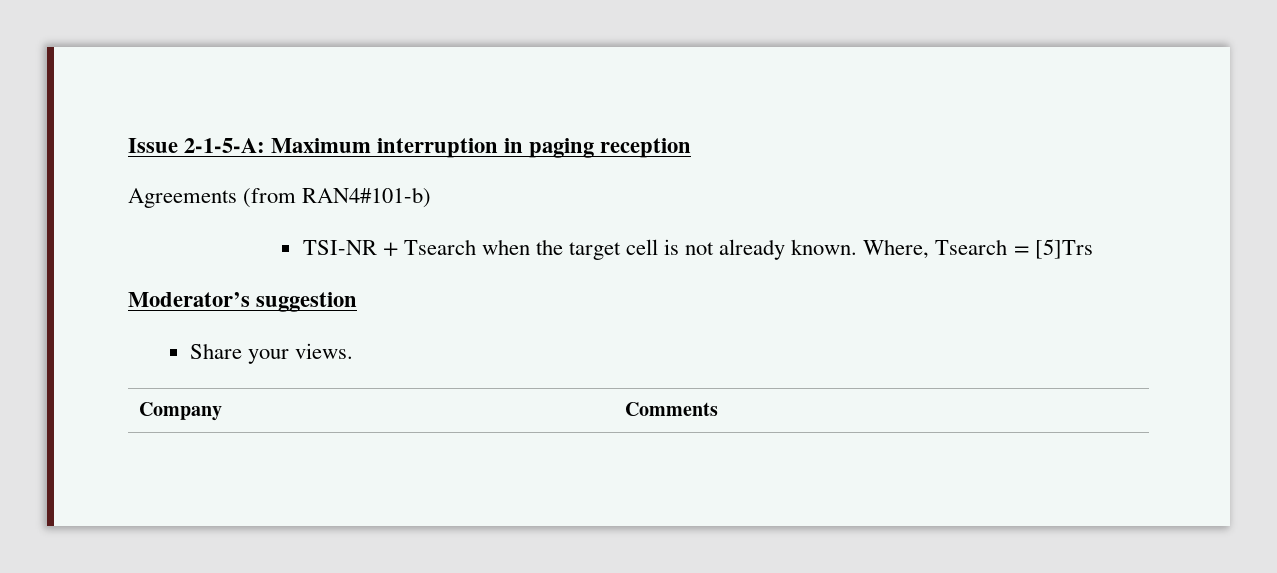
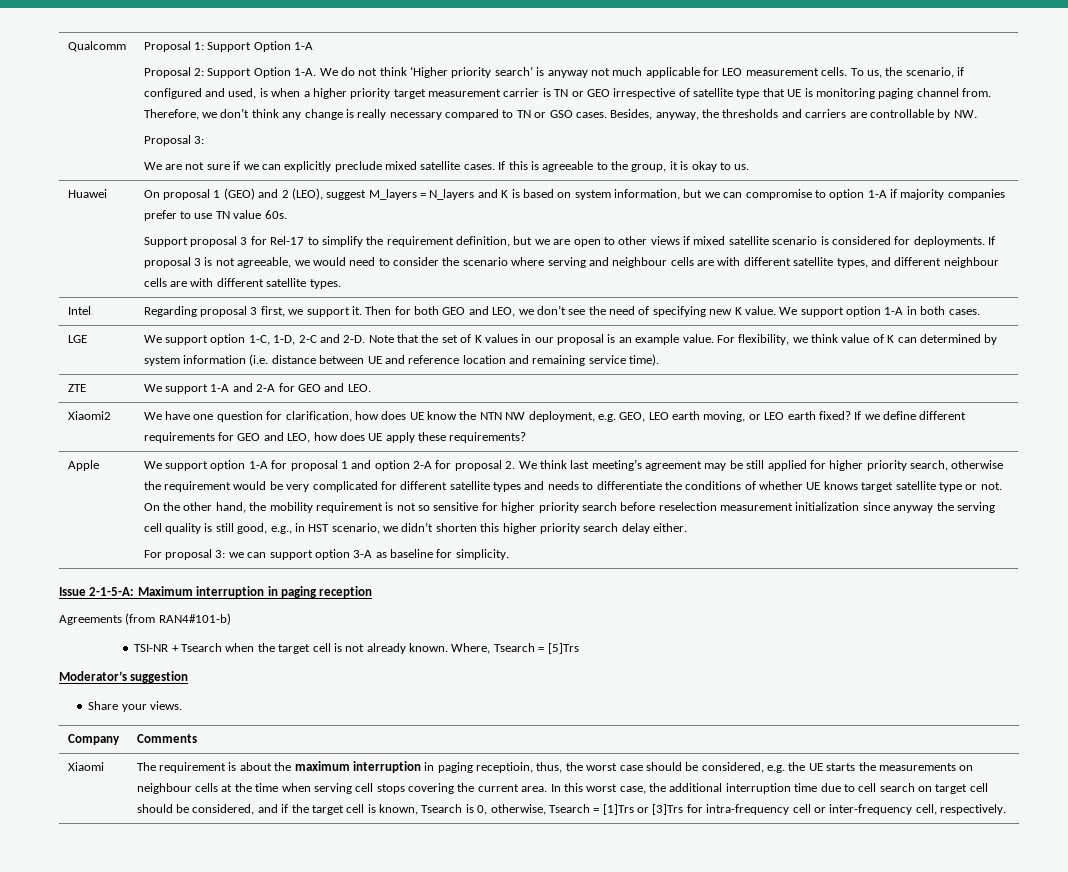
(128, 145) none -> [67,41,126,52] [143,41,314,52] [143,66,965,78] [143,88,992,99] [143,108,977,120] [143,135,205,146] [143,161,750,172] [67,189,107,198] [143,188,1005,200] [143,210,287,221] [143,236,996,247] [143,257,999,268] [143,278,341,289] [67,306,91,315] [143,305,980,317] [67,335,87,343] [143,334,998,345] [143,354,660,366] [67,384,86,392] [143,383,371,394] [67,411,111,420] [143,411,967,422] [143,432,527,443] [67,460,99,471] [143,459,1004,471] [143,481,1002,492] [143,502,995,513] [143,522,688,534] [143,549,509,560] Qualcomm | Proposal 1: Support Option 1-A // Proposal 2: Support Option 1-A. We do not think ‘Higher priority search’ is anyway not much applicable for LEO measurement cells. To us, the scenario, if configured and used, is when a higher priority target measurement carrier is TN or GEO irrespective of satellite type that UE is monitoring paging channel from. Therefore, we don’t think any change is really necessary compared to TN or GSO cases. Besides, anyway, the thresholds and carriers are controllable by NW. // Proposal 3: // We are not sure if we can explicitly preclude mixed satellite cases. If this is agreeable to the group, it is okay to us. // Huawei | On proposal 1 (GEO) and 2 (LEO), suggest M_layers = N_layers and K is based on system information, but we can compromise to option 1-A if majority companies prefer to use TN value 60s. // Support proposal 3 for Rel-17 to simplify the requirement definition, but we are open to other views if mixed satellite scenario is considered for deployments. If proposal 3 is not agreeable, we would need to consider the scenario where serving and neighbour cells are with different satellite types, and different neighbour cells are with different satellite types. // Intel | Regarding proposal 3 first, we support it. Then for both GEO and LEO, we don’t see the need of specifying new K value. We support option 1-A in both cases. // LGE | We support option 1-C, 1-D, 2-C and 2-D. Note that the set of K values in our proposal is an example value. For flexibility, we think value of K can determined by system information (i.e. distance between UE and reference location and remaining service time). // ZTE | We support 1-A and 2-A for GEO and LEO. // Xiaomi2 | We have one question for clarification, how does UE know the NTN NW deployment, e.g. GEO, LEO earth moving, or LEO earth fixed? If we define different requirements for GEO and LEO, how does UE apply these requirements? // Apple | We support option 1-A for proposal 1 and option 2-A for proposal 2. We think last meeting’s agreement may be still applied for higher priority search, otherwise the requirement would be very complicated for different satellite types and needs to differentiate the conditions of whether UE knows target satellite type or not. On the other hand, the mobility requirement is not so sensitive for higher priority search before reselection measurement initialization since anyway the serving cell quality is still good, e.g., in HST scenario, we didn’t shorten this higher priority search delay either. // For proposal 3: we can support option 3-A as baseline for simplicity. //
(718, 409) none -> [67,762,104,771] [136,761,974,773] [136,783,988,794] [136,804,1007,815] // Xiaomi | The requirement is about the maximum interruption in paging receptioin, thus, the worst case should be considered, e.g. the UE starts the measurements on neighbour cells at the time when serving cell stops covering the current area. In this worst case, the additional interruption time due to cell search on target cell should be considered, and if the target cell is known, Tsearch is 0, otherwise, Tsearch = [1]Trs or [3]Trs for intra-frequency cell or inter-frequency cell, respectively.

